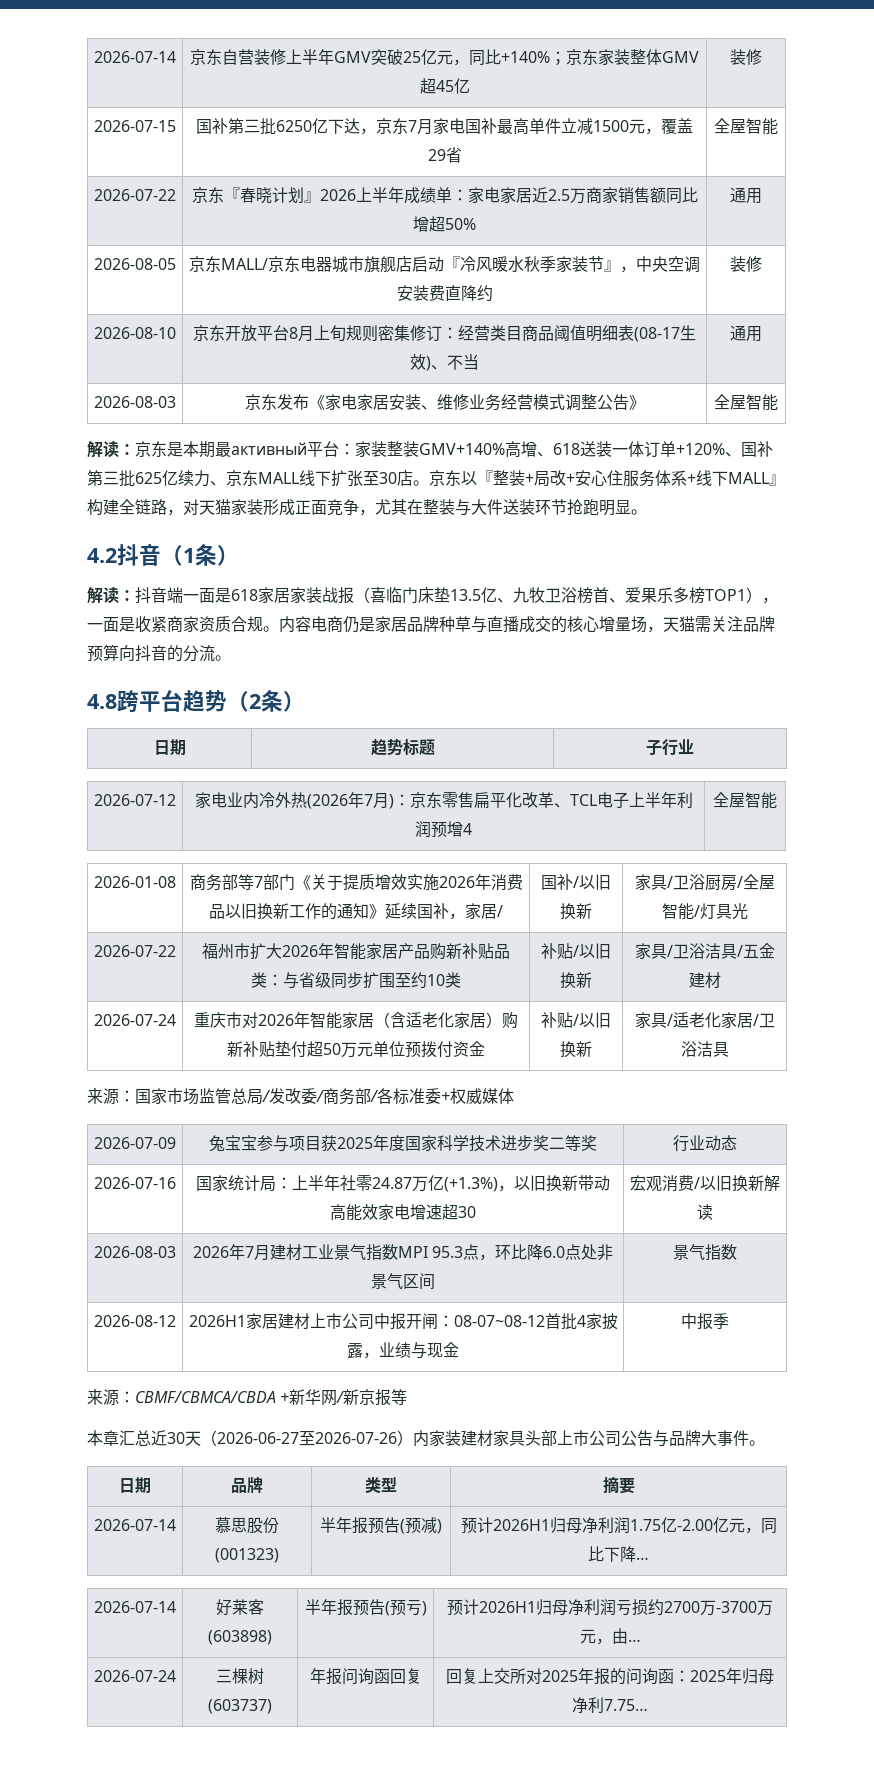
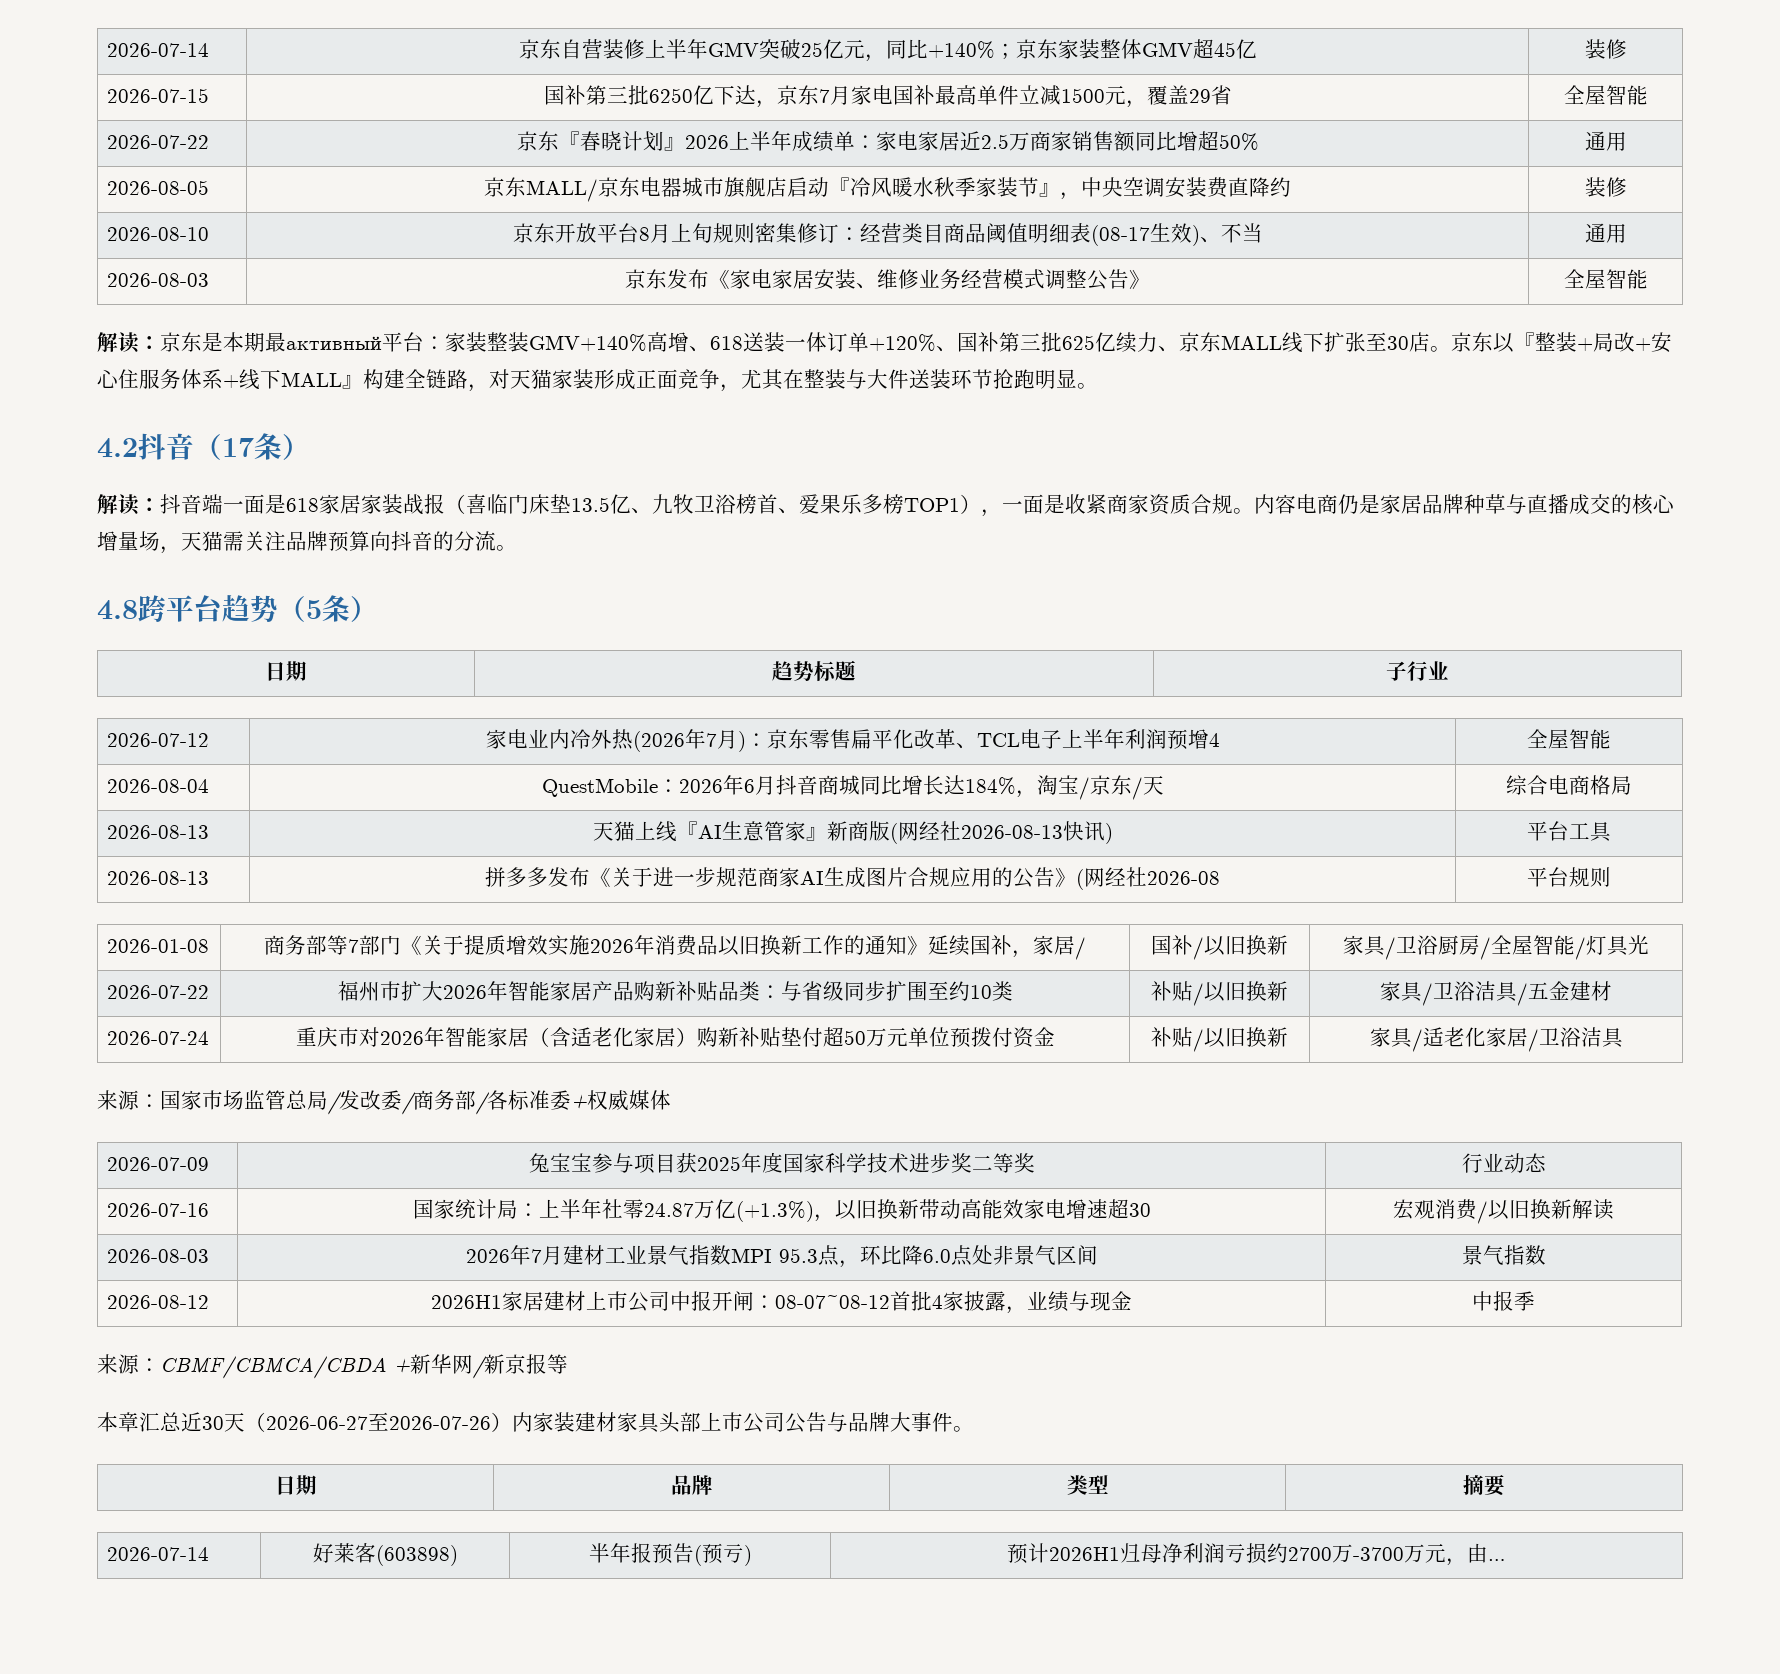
[183,548,195,563] 1 -> [222,438,254,457] 17
[249,694,261,709] 2 -> [306,600,322,619] 5
(777, 800) none -> [107,779,210,793] [541,775,1164,800] [1506,775,1632,795] [107,825,210,839] [592,821,1113,844] [1527,821,1612,842] [107,871,210,885] [485,867,1220,890] [1527,867,1611,887] // 2026-08-04 | QuestMobile：2026年6月抖音商城同比增长达184%，淘宝/京东/天 | 综合电商格局 // 2026-08-13 | 天猫上线『AI生意管家』新商版(网经社2026-08-13快讯) | 平台工具 // 2026-08-13 | 拼多多发布《关于进一步规范商家AI生成图片合规应用的公告》(网经社2026-08 | 平台规则
[93,1519,176,1531] [215,1517,279,1534] [215,1548,279,1563] [320,1517,442,1534] [460,1517,777,1534] [588,1546,649,1562] // 2026-07-14 | 慕思股份(001323) | 半年报预告(预减) | 预计2026H1归母净利润1.75亿-2.00亿元，同比下降… -> (1506, 1485) none
[93,1670,176,1682] [216,1668,264,1685] [208,1699,272,1714] [309,1668,422,1685] [446,1668,774,1685] [572,1697,648,1714] // 2026-07-24 | 三棵树(603737) | 年报问询函回复 | 回复上交所对2025年报的问询函：2025年归母净利7.75… -> (1506, 1560) none

